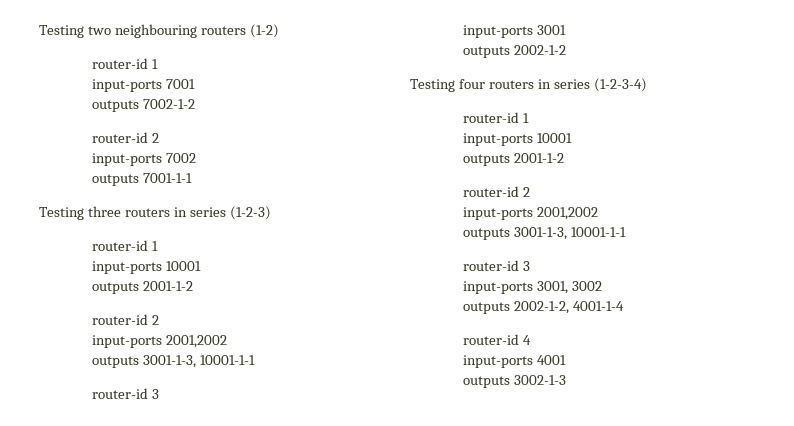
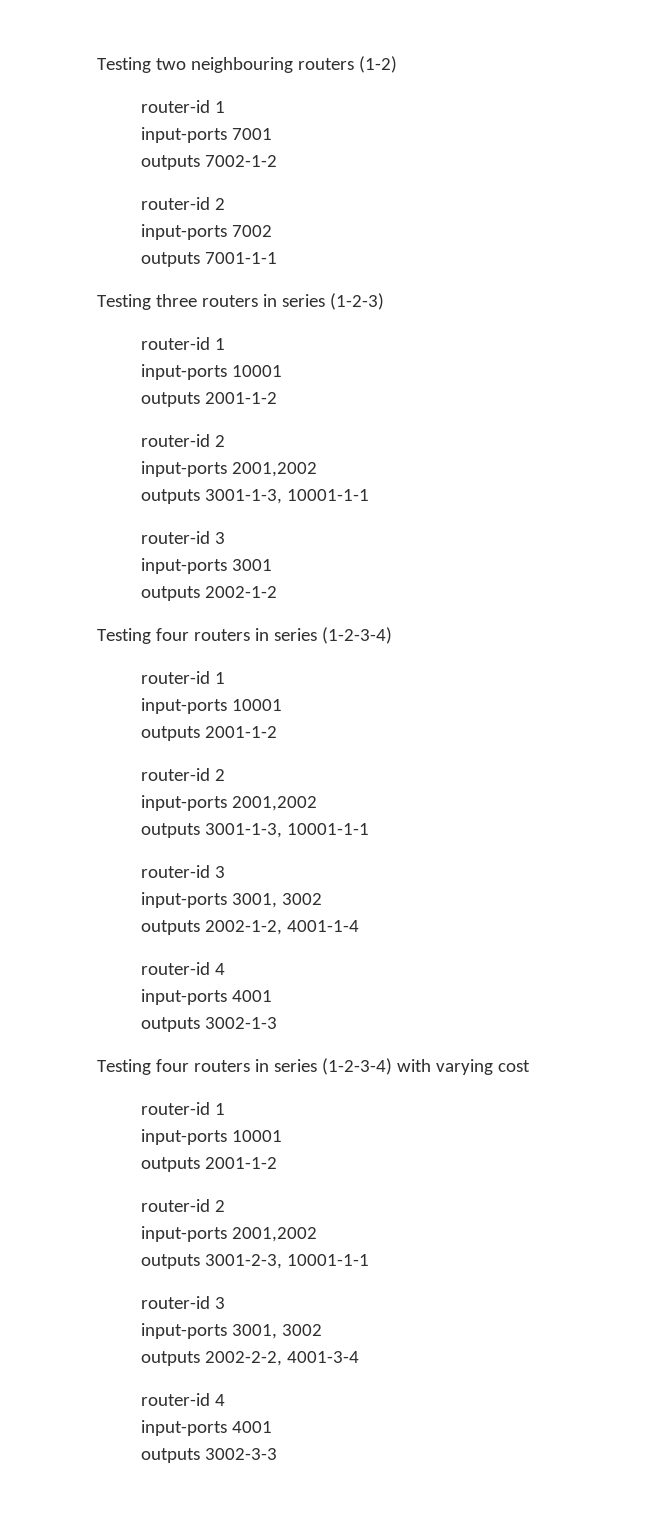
(567, 380) none -> [97,1058,530,1075] [140,1102,225,1115] [140,1129,282,1145] [140,1157,277,1172] [140,1199,225,1212] [140,1226,317,1242] [140,1254,369,1269] [140,1296,225,1309] [140,1323,322,1339] [140,1351,359,1366] [140,1393,225,1406] [140,1420,272,1436] [140,1448,277,1463] // Testing four routers in series (1-2-3-4) with varying cost // router-id 1 // input-ports 10001 // outputs 2001-1-2 // router-id 2 // input-ports 2001,2002 // outputs 3001-2-3, 10001-1-1 // router-id 3 // input-ports 3001, 3002 // outputs 2002-2-2, 4001-3-4 // router-id 4 // input-ports 4001 // outputs 3002-3-3

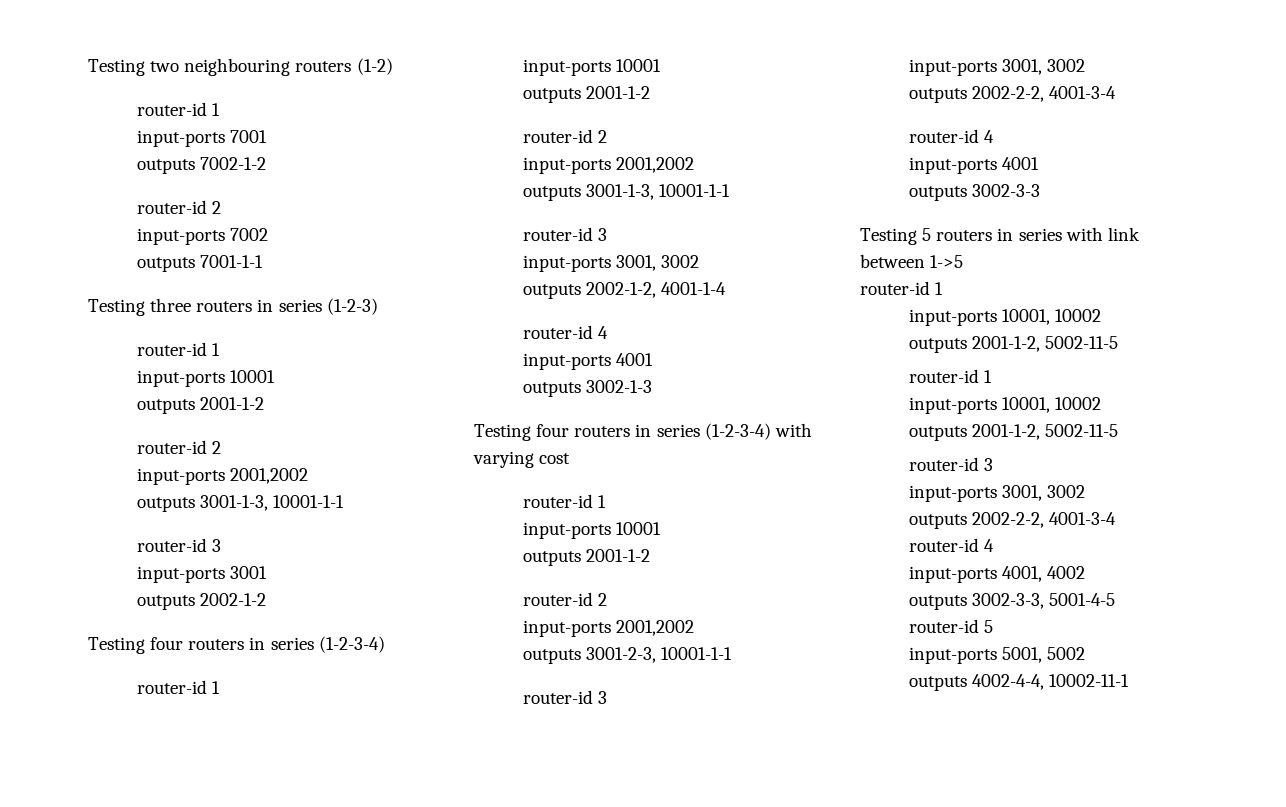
(277, 1454) none -> [860,227,1140,245] [860,254,964,268] [860,281,944,295] [908,309,1101,326] [908,336,1118,353] [908,369,992,383] [908,397,1101,414] [908,424,1118,441] [908,457,993,471] [908,485,1085,502] [908,512,1116,529] [908,538,994,552] [908,566,1085,583] [908,593,1115,610] [908,619,993,633] [908,647,1085,664] [908,674,1129,691] // Testing 5 routers in series with link between 1->5 // router-id 1 // input-ports 10001, 10002 // outputs 2001-1-2, 5002-11-5 // router-id 1 // input-ports 10001, 10002 // outputs 2001-1-2, 5002-11-5 // router-id 3 // input-ports 3001, 3002 // outputs 2002-2-2, 4001-3-4 // router-id 4 // input-ports 4001, 4002 // outputs 3002-3-3, 5001-4-5 // router-id 5 // input-ports 5001, 5002 // outputs 4002-4-4, 10002-11-1

